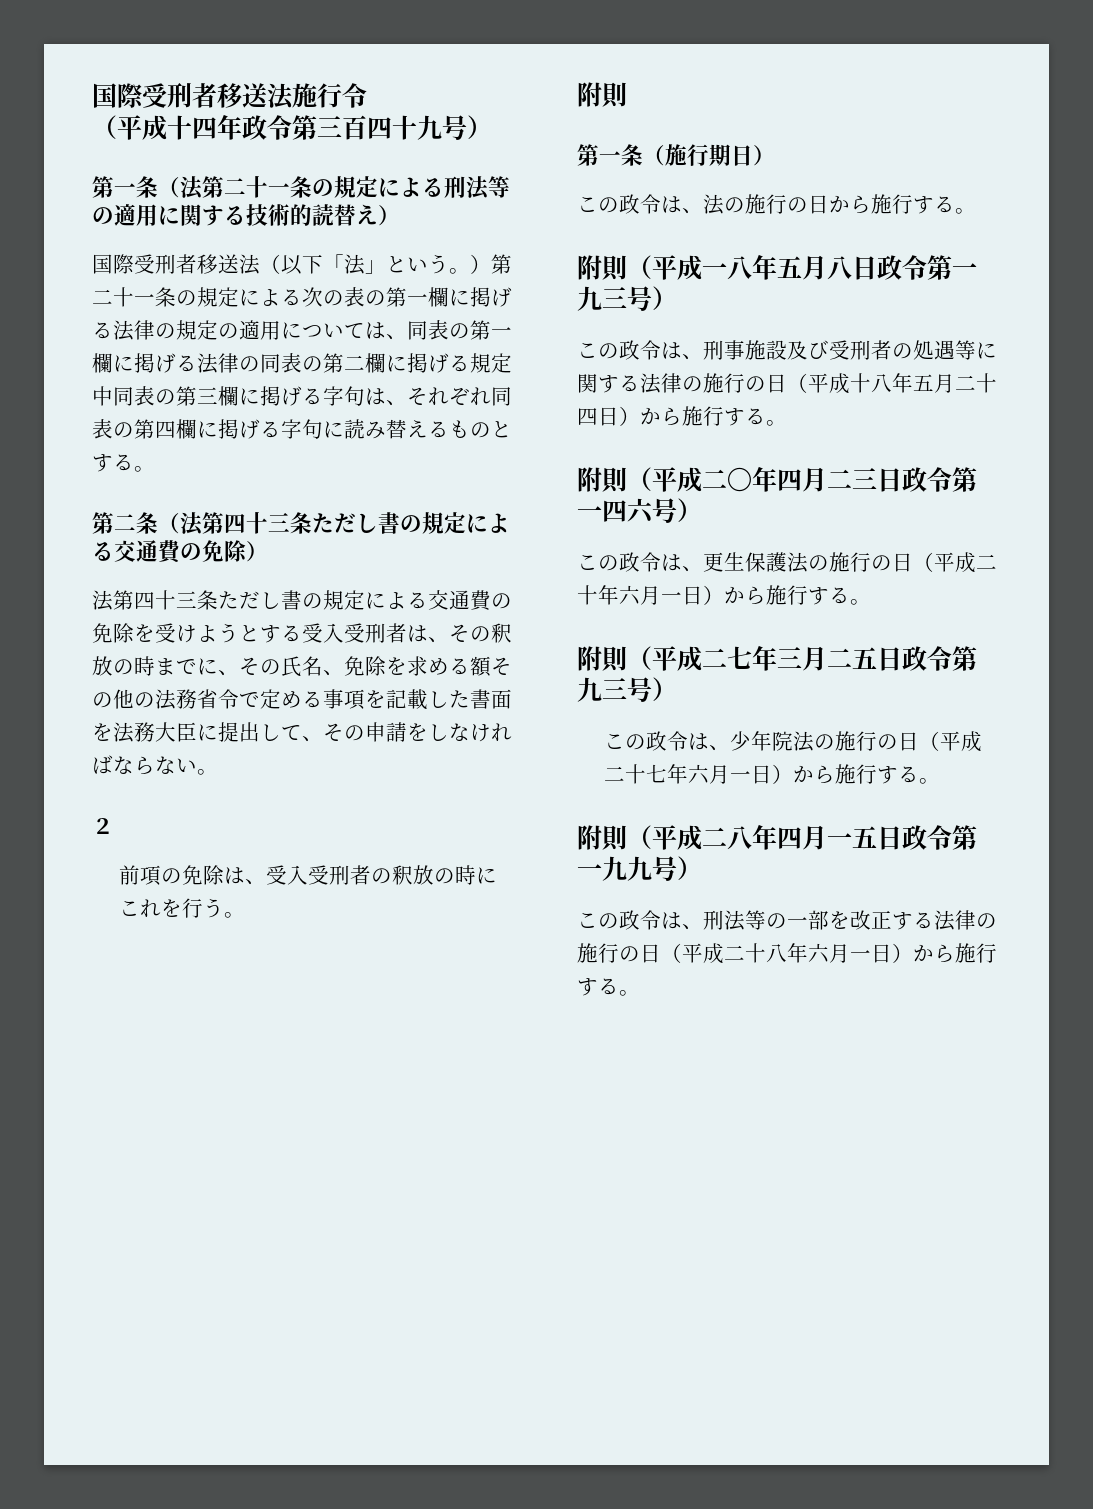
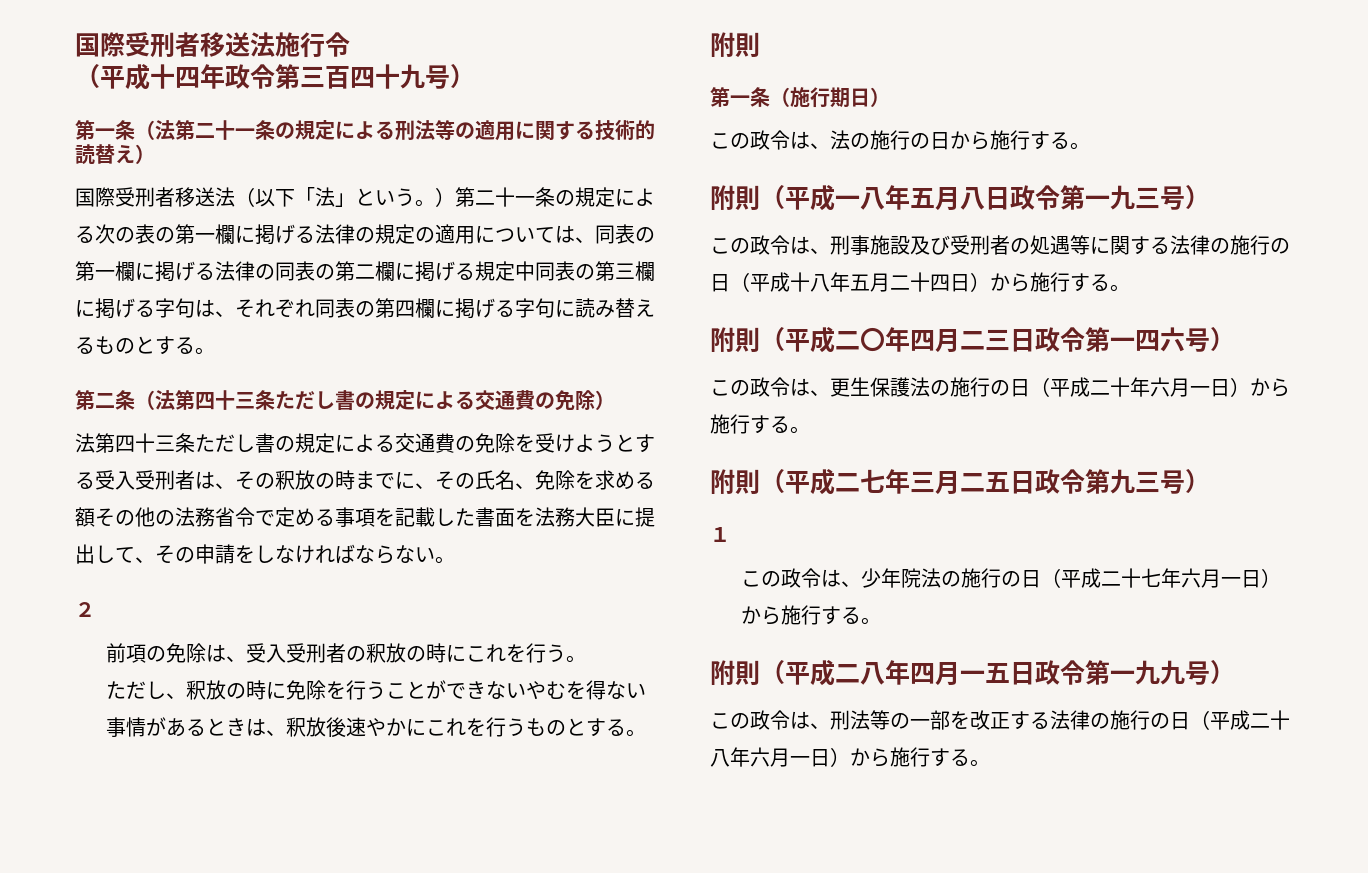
(245, 915) none -> [105,680,646,700] [105,717,646,737] // ただし、釈放の時に免除を行うことができないやむを得ない事情があるときは、釈放後速やかにこれを行うものとする。
(677, 689) none -> [710,527,730,542] // １

